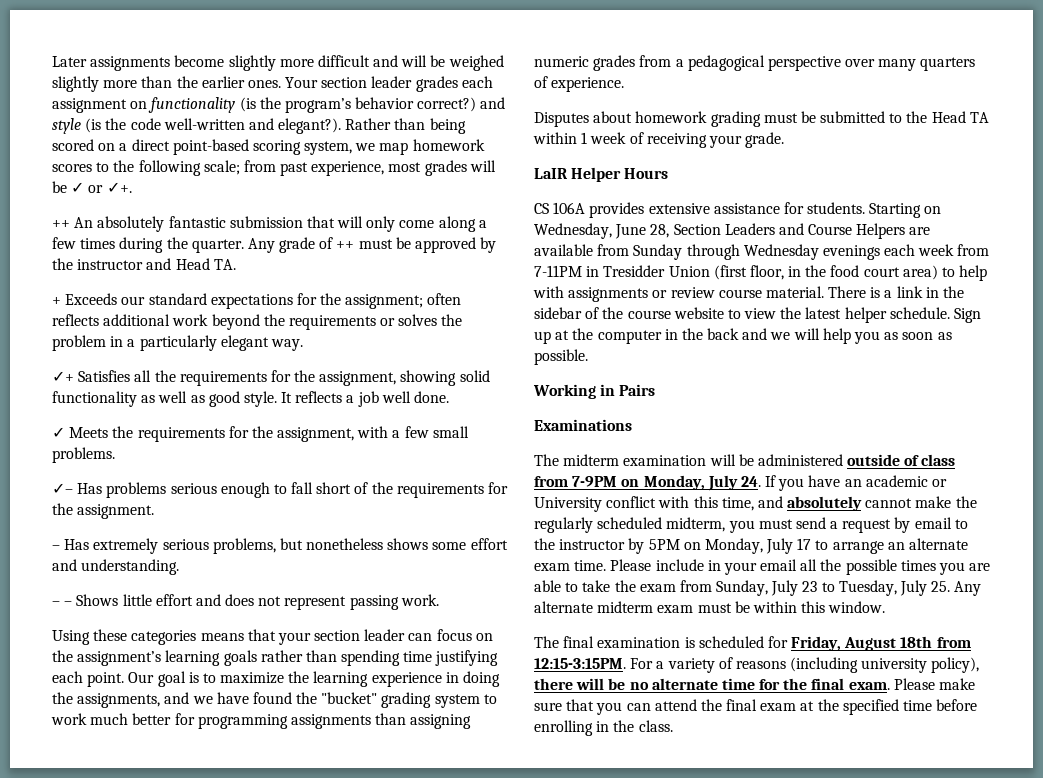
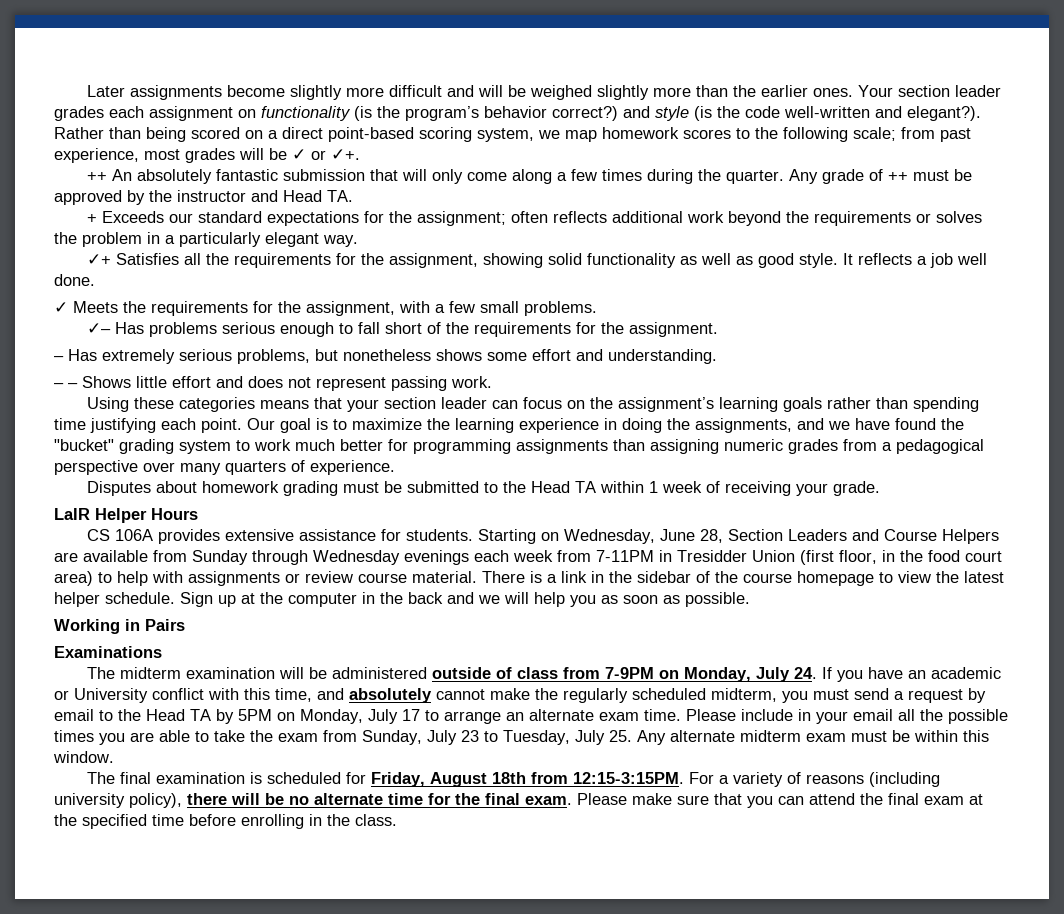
[673,307,724,319] website -> [797,571,874,586] homepage
[559,539,626,550] instructor -> [146,709,211,721] Head TA

